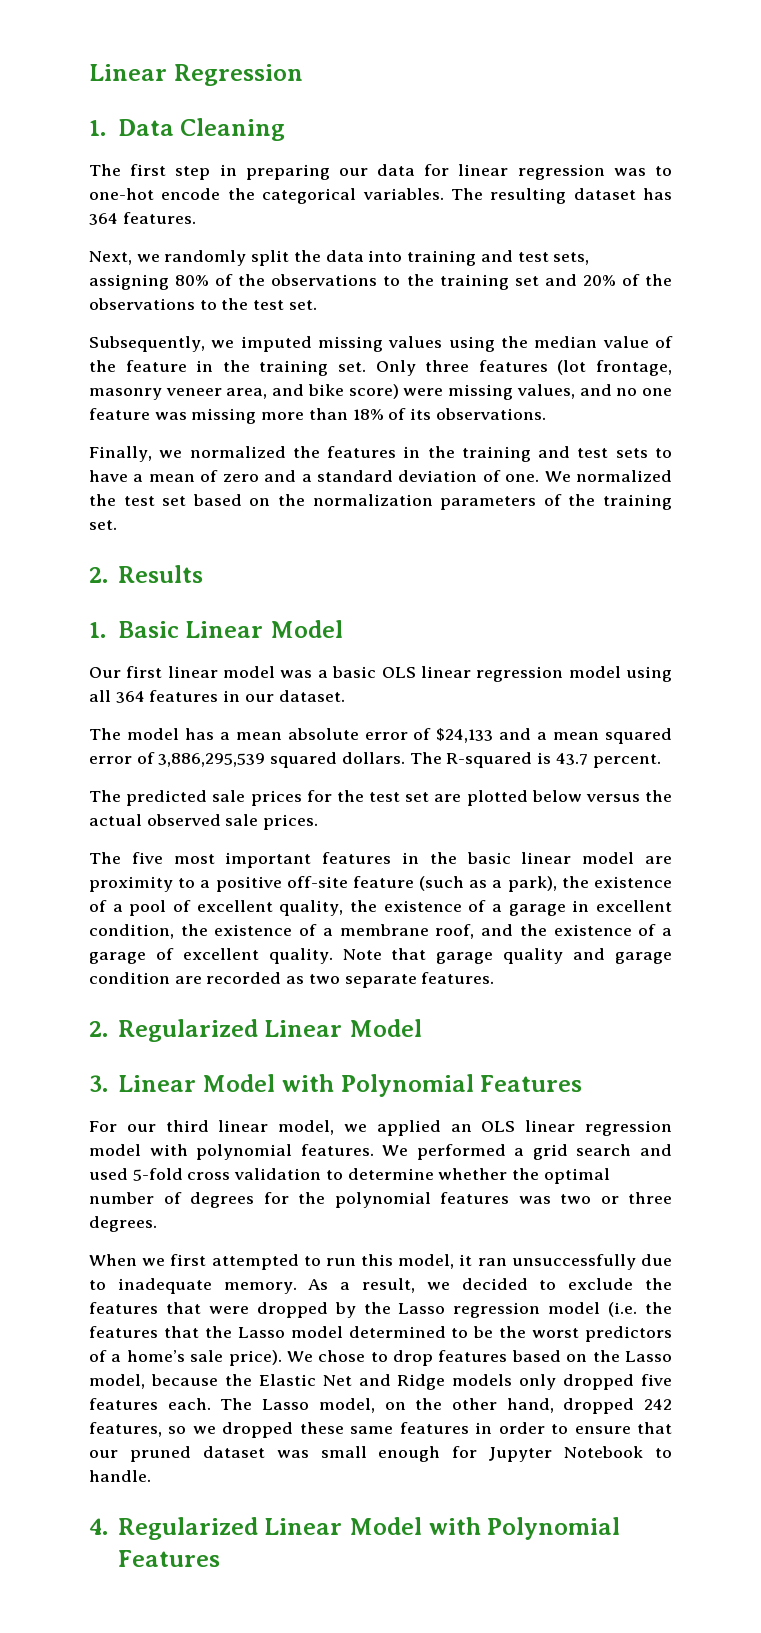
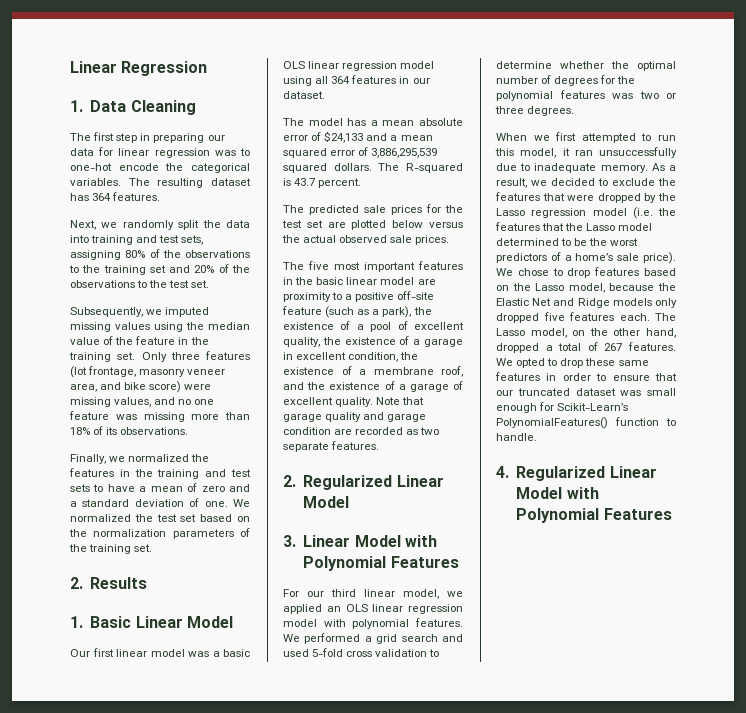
[644,1399,672,1410] [89,1422,294,1438] 242 features, so we dropped -> [545,342,676,351] [496,358,584,368] a total of 267 features. We opted to drop
[129,1446,191,1462] pruned -> [517,388,570,396] truncated
[489,1446,644,1462] Jupyter Notebook -> [557,403,629,411] [496,417,659,429] Scikit-Learn’s PolynomialFeatures() function

